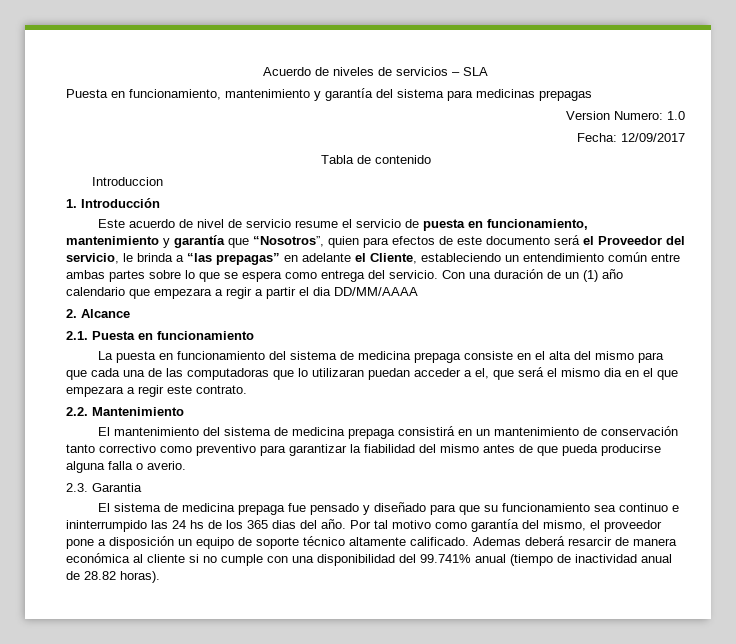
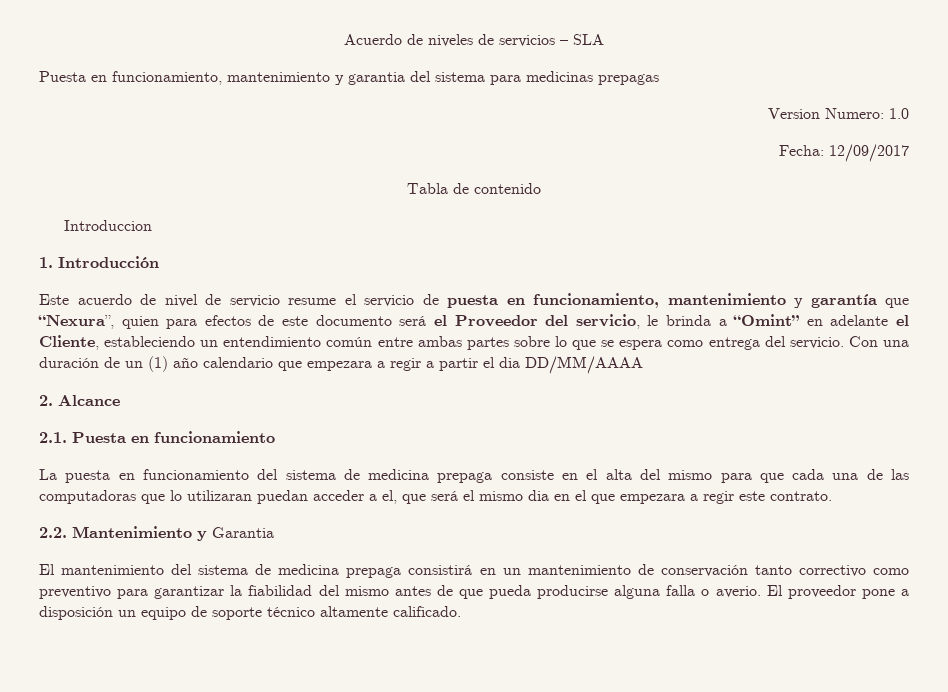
[325,88,373,101] garantía -> [348,72,405,85] garantia
[253,236,324,247] “Nosotros”, -> [38,315,114,329] “Nexura”,
[187,253,280,265] “las prepagas” -> [733,314,800,326] “Omint”
(184, 411) none -> [197,527,274,541] y Garantia
[66,483,142,492] [98,502,680,515] [66,519,600,532] // 2.3. Garantia // El sistema de medicina prepaga fue pensado y diseñado para que su funcionamiento sea continuo e ininterrumpido las 24 hs de los 365 dias del año. Por tal motivo como garantía del mismo, el -> [766,585,783,596] El
[473,536,677,546] [66,553,672,566] [66,571,160,583] Ademas deberá resarcir de manera económica al cliente si no cumple con una disponibilidad del 99.741% anual (tiempo de inactividad anual de 28.82 horas). -> (461, 611) none

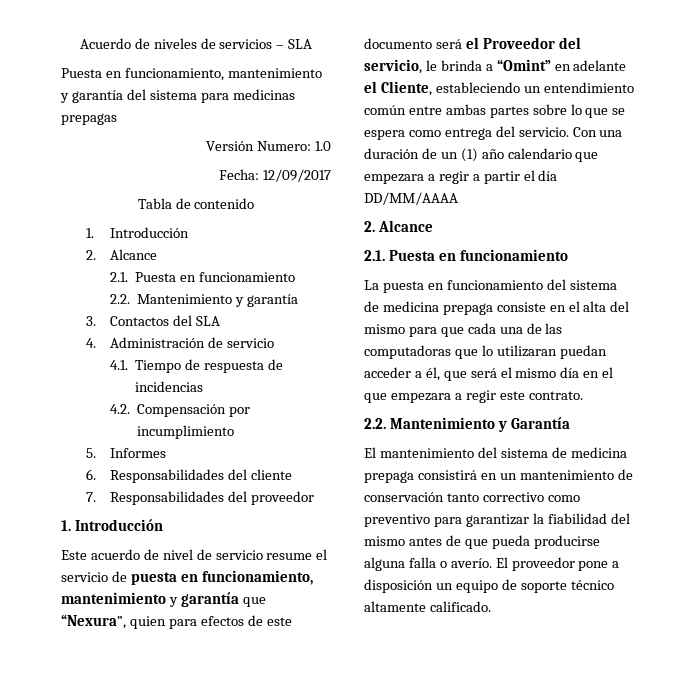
[348,72,405,85] garantia -> [71,90,123,103] garantía
[768,108,820,119] Version -> [206,141,255,151] Versión
[63,220,152,231] Introduccion -> [85,227,190,238] [85,249,158,260] [110,272,296,282] [110,294,299,307] [85,315,220,326] [85,337,274,348] [110,359,284,373] [135,381,204,392] [110,404,251,417] [137,425,235,439] [85,448,167,458] [85,469,292,483] [85,491,314,505] 1. Introducción // 2. Alcance // 2.1. Puesta en funcionamiento // 2.2. Mantenimiento y garantía // 3. Contactos del SLA // 4. Administración de servicio // 4.1. Tiempo de respuesta de incidencias // 4.2. Compensación por incumplimiento // 5. Informes // 6. Responsabilidades del cliente // 7. Responsabilidades del proveedor
[499,357,520,368] dia -> [538,170,558,181] día
[382,490,397,504] el, -> [425,367,440,381] él,
[528,490,549,501] dia -> [560,367,580,378] día
[212,527,274,538] Garantia -> [510,417,570,429] Garantía
[715,586,761,598] averio. -> [450,558,492,568] averío.

